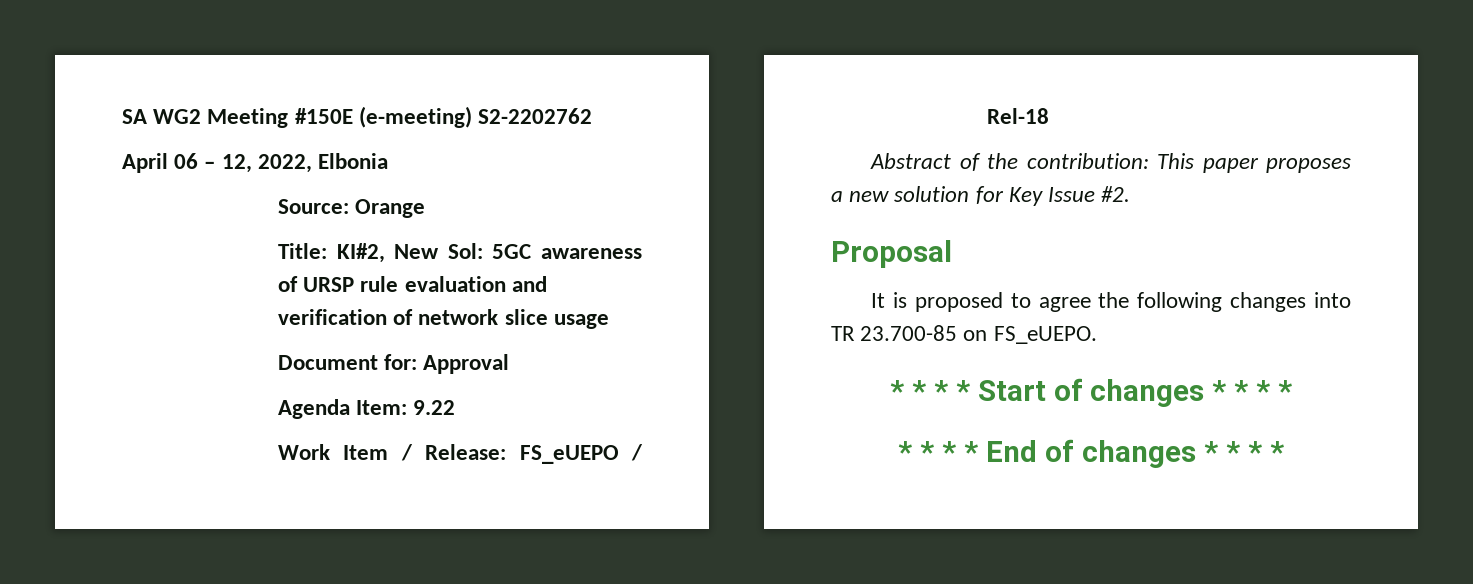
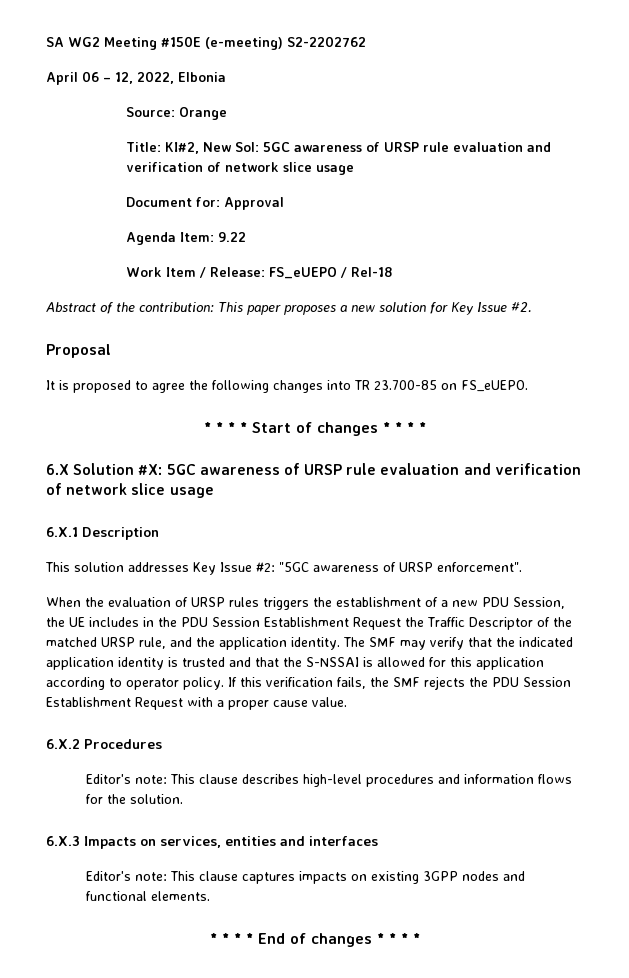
(1293, 390) none -> [46,463,581,475] [46,483,214,498] [46,527,159,540] [45,562,522,575] [46,597,565,610] [46,617,572,630] [46,637,573,650] [46,657,544,670] [46,676,571,690] [46,697,347,710] [46,739,162,749] [86,774,573,787] [86,794,184,804] [46,836,378,849] [86,871,526,884] [86,891,211,901] // 6.X Solution #X: 5GC awareness of URSP rule evaluation and verification of network slice usage // 6.X.1 Description // This solution addresses Key Issue #2: "5GC awareness of URSP enforcement". // When the evaluation of URSP rules triggers the establishment of a new PDU Session, the UE includes in the PDU Session Establishment Request the Traffic Descriptor of the matched URSP rule, and the application identity. The SMF may verify that the indicated application identity is trusted and that the S-NSSAI is allowed for this application according to operator policy. If this verification fails, the SMF rejects the PDU Session Establishment Request with a proper cause value. // 6.X.2 Procedures // Editor's note: This clause describes high-level procedures and information flows for the solution. // 6.X.3 Impacts on services, entities and interfaces // Editor's note: This clause captures impacts on existing 3GPP nodes and functional elements.

